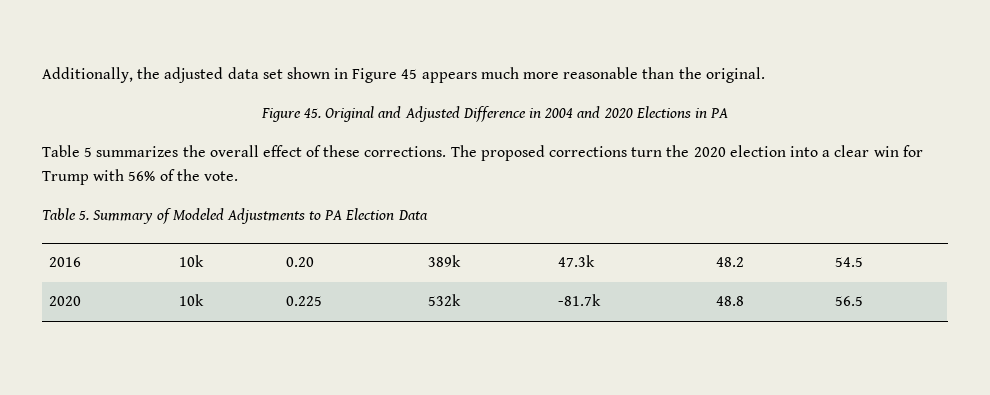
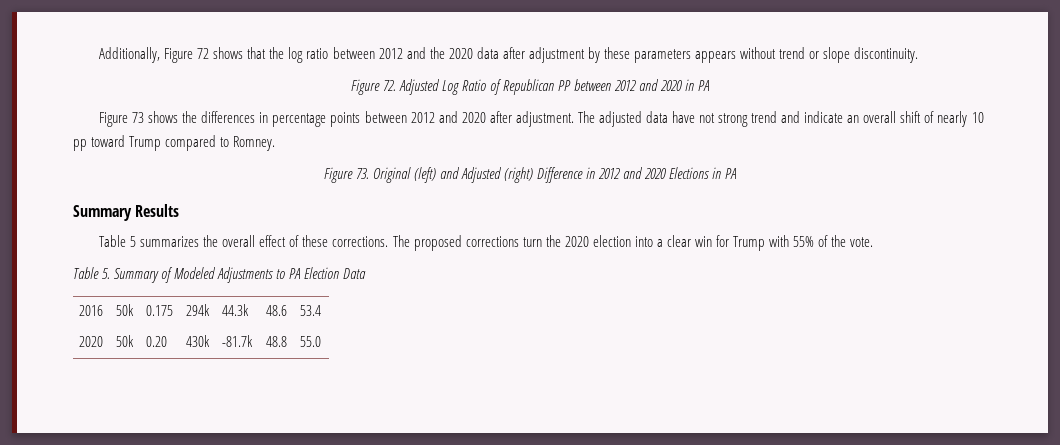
[137,67,765,83] [260,106,375,122] the adjusted data set shown in Figure 45 appears much more reasonable than the original. // Figure 45. Original -> [164,47,919,63] [350,79,710,95] [99,111,984,127] [73,135,276,151] [323,167,436,183] Figure 72 shows that the log ratio between 2012 and the 2020 data after adjustment by these parameters appears without trend or slope discontinuity. // Figure 72. Adjusted Log Ratio of Republican PP between 2012 and 2020 in PA // Figure 73 shows the differences in percentage points between 2012 and 2020 after adjustment. The adjusted data have not strong trend and indicate an overall shift of nearly 10 pp toward Trump compared to Romney. // Figure 73. Original (left)
(460, 114) none -> [503,167,533,183] (right)
[544,108,574,118] 2004 -> [598,168,621,179] 2012
(729, 113) none -> [73,204,180,221] // Summary Results
[128,171,156,181] 56% -> [793,236,815,247] 55%
[178,255,204,267] [285,257,314,267] [427,255,461,267] [557,255,595,267] [715,257,744,267] [834,257,863,267] [48,296,81,306] [178,294,204,306] [285,296,322,306] [427,294,461,306] 10k | 0.20 | 389k | 47.3k | 48.2 | 54.5 // 2020 | 10k | 0.225 | 532k -> [116,304,135,316] [146,305,174,316] [186,304,211,316] [222,304,250,316] [266,305,288,316] [300,305,322,316] [79,336,104,347] [116,335,135,347] [146,336,168,347] [186,335,211,347] 50k | 0.175 | 294k | 44.3k | 48.6 | 53.4 // 2020 | 50k | 0.20 | 430k
[834,296,863,306] 56.5 -> [300,336,322,347] 55.0

